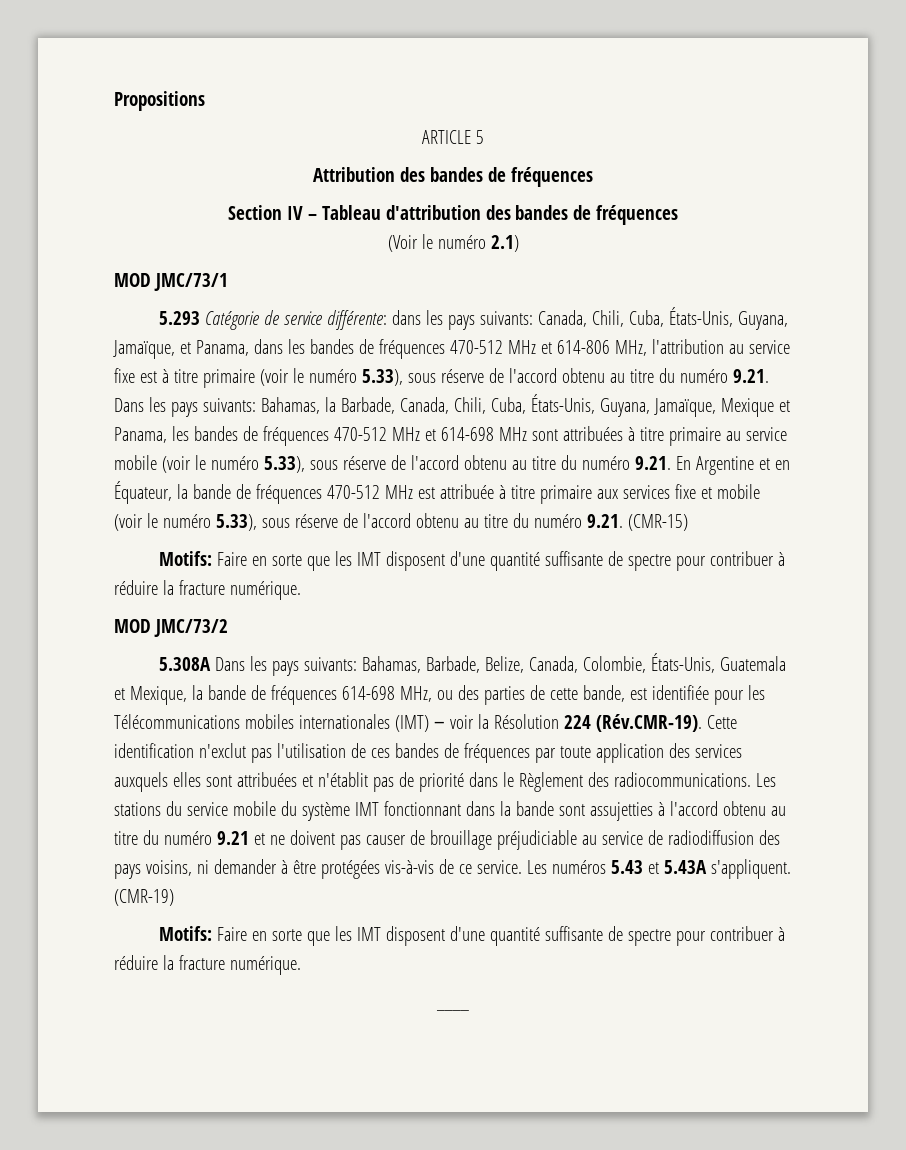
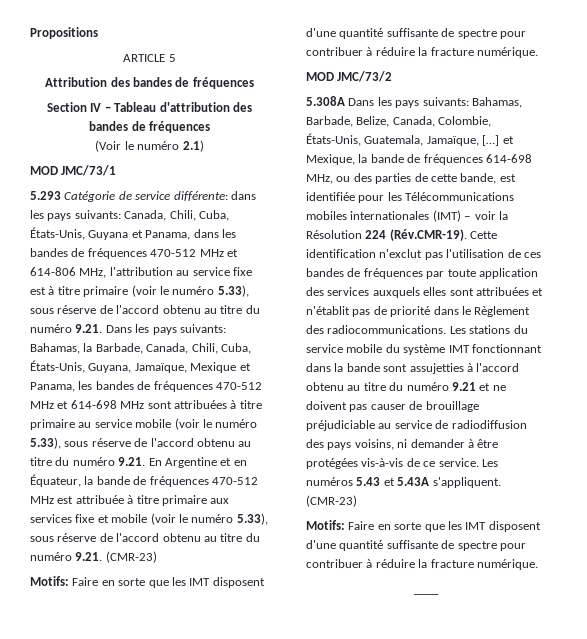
[738,311,789,330] [113,340,175,359] Guyana, Jamaïque, -> [88,230,129,240] Guyana
[627,514,688,531] (CMR-15) -> [105,551,157,563] (CMR-23)
[720,656,787,671] Guatemala -> [364,135,500,146] Guatemala, Jamaïque, […]
[114,889,174,906] (CMR-19) -> [306,495,357,507] (CMR-23)

